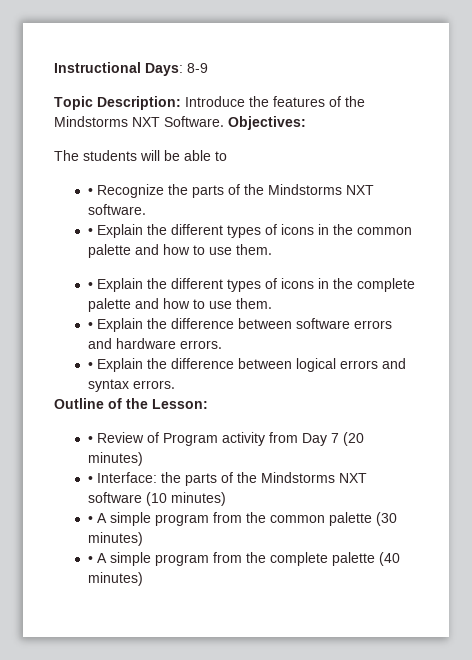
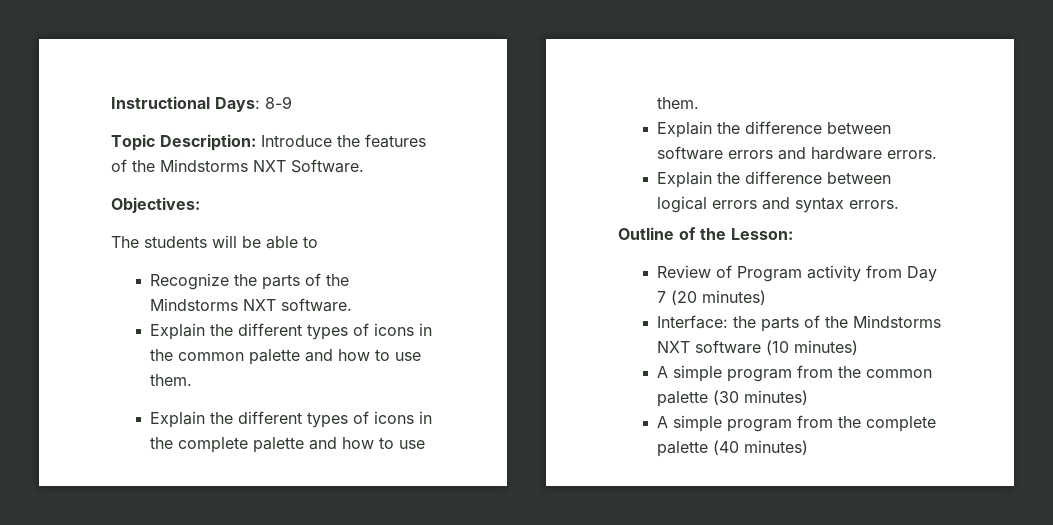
(224, 121) none -> (364, 166) //
[87,188,93,195] • -> (318, 242) none
[87,228,93,235] • -> (353, 305) none
[87,282,93,289] • -> (193, 380) none
[87,322,93,329] • -> (700, 103) none
[87,362,93,369] • -> (938, 154) none
[87,436,93,443] • -> (793, 234) none
[87,476,93,483] • -> (767, 297) none
[87,516,93,523] • -> (859, 347) none
[87,556,93,563] • -> (809, 397) none

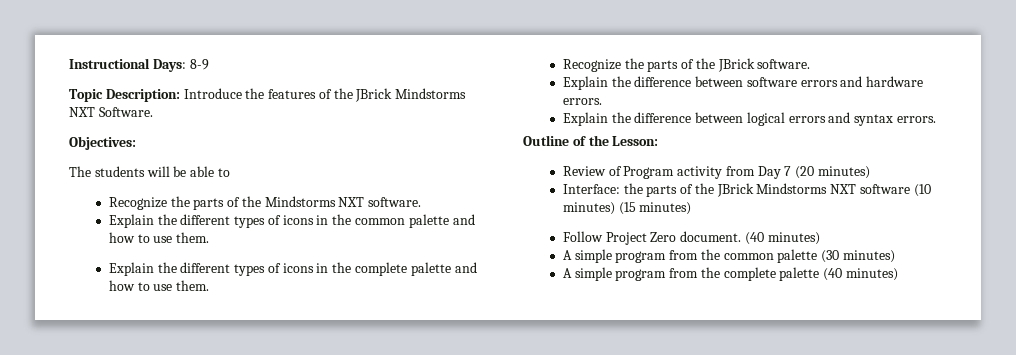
(155, 166) none -> [355,88,393,102] JBrick
(700, 103) none -> [562,58,811,72] // Recognize the parts of the JBrick software.
(849, 322) none -> [716,183,754,197] JBrick
(859, 347) none -> [618,202,692,215] [562,231,820,245] (15 minutes) // Follow Project Zero document. (40 minutes)

